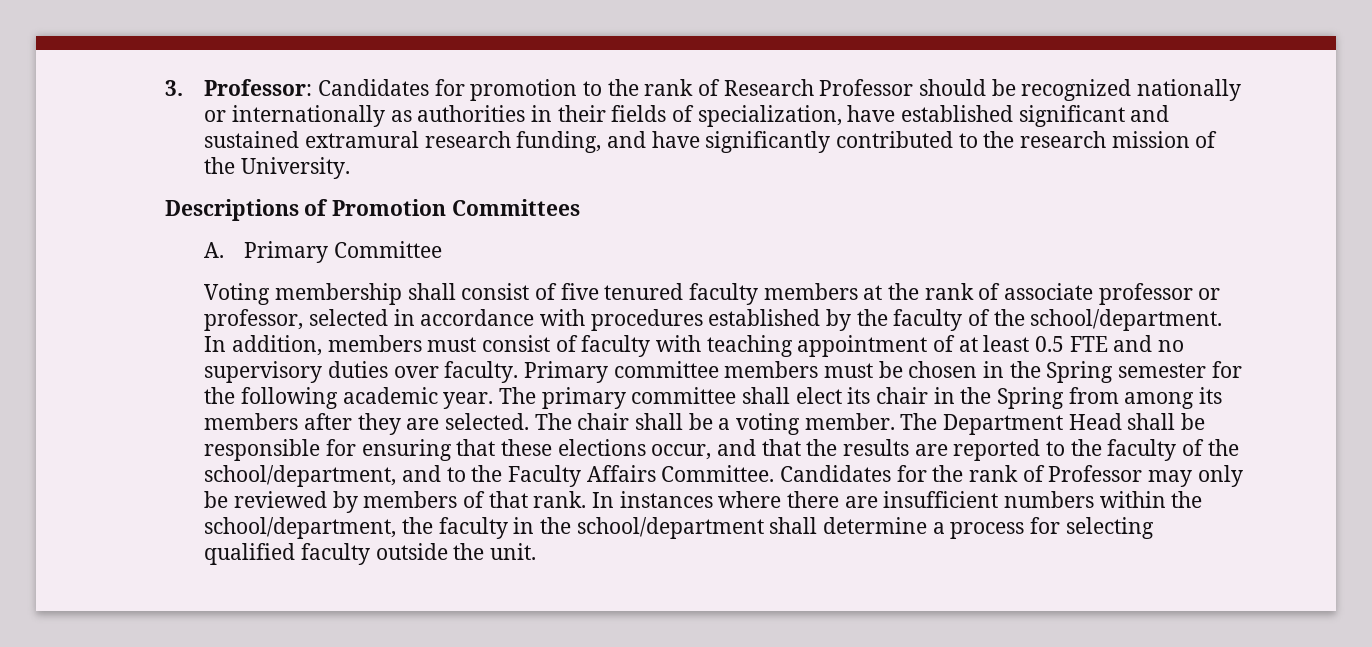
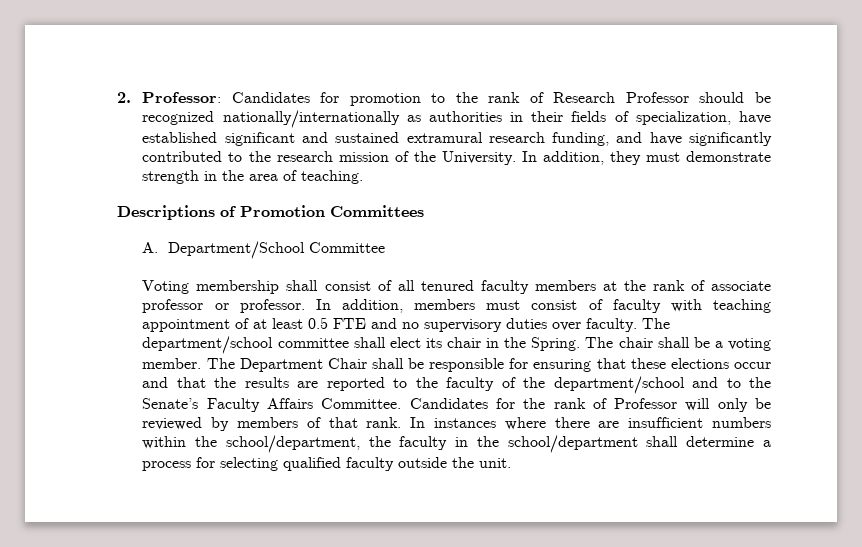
[164,80,183,96] 3. -> [116,92,131,103] 2.
[1137,79,1242,101] [204,105,386,127] nationally or internationally -> [222,110,400,128] nationally/internationally
(351, 168) none -> [521,151,771,165] [142,170,364,184] In addition, they must demonstrate strength in the area of teaching.
[244,241,329,263] Primary -> [168,241,306,259] Department/School
[560,283,599,300] five -> [397,280,415,291] all
[204,309,1223,331] professor, selected in accordance with procedures established by the faculty of the school/department. -> [239,299,305,313] professor.
[524,361,1242,383] [204,387,626,409] Primary committee members must be chosen in the Spring semester for the following academic year. The primary -> [642,318,671,329] [142,336,274,354] The department/school
[997,387,1223,409] [204,413,530,435] Spring from among its members after they are selected. -> [531,337,581,351] Spring.
[1068,413,1122,430] Head -> [327,358,367,369] Chair
[651,444,712,460] occur, -> [734,362,772,369] occur
[204,465,397,487] school/department, -> [553,376,685,394] department/school
(503, 473) none -> [142,398,199,409] Senate’s
[1148,470,1193,487] may -> [685,398,711,411] will

